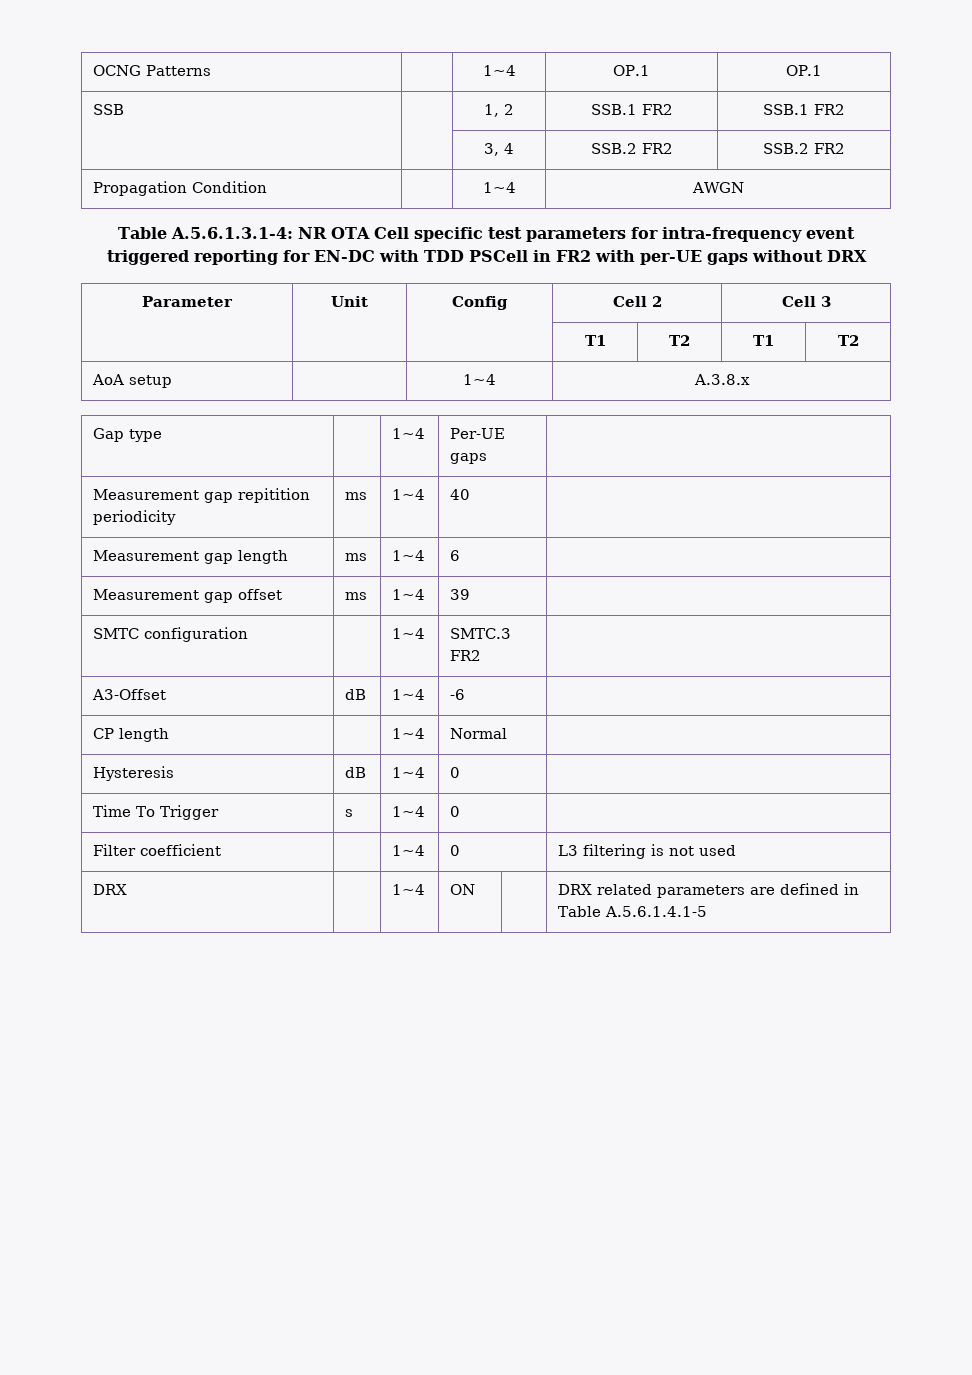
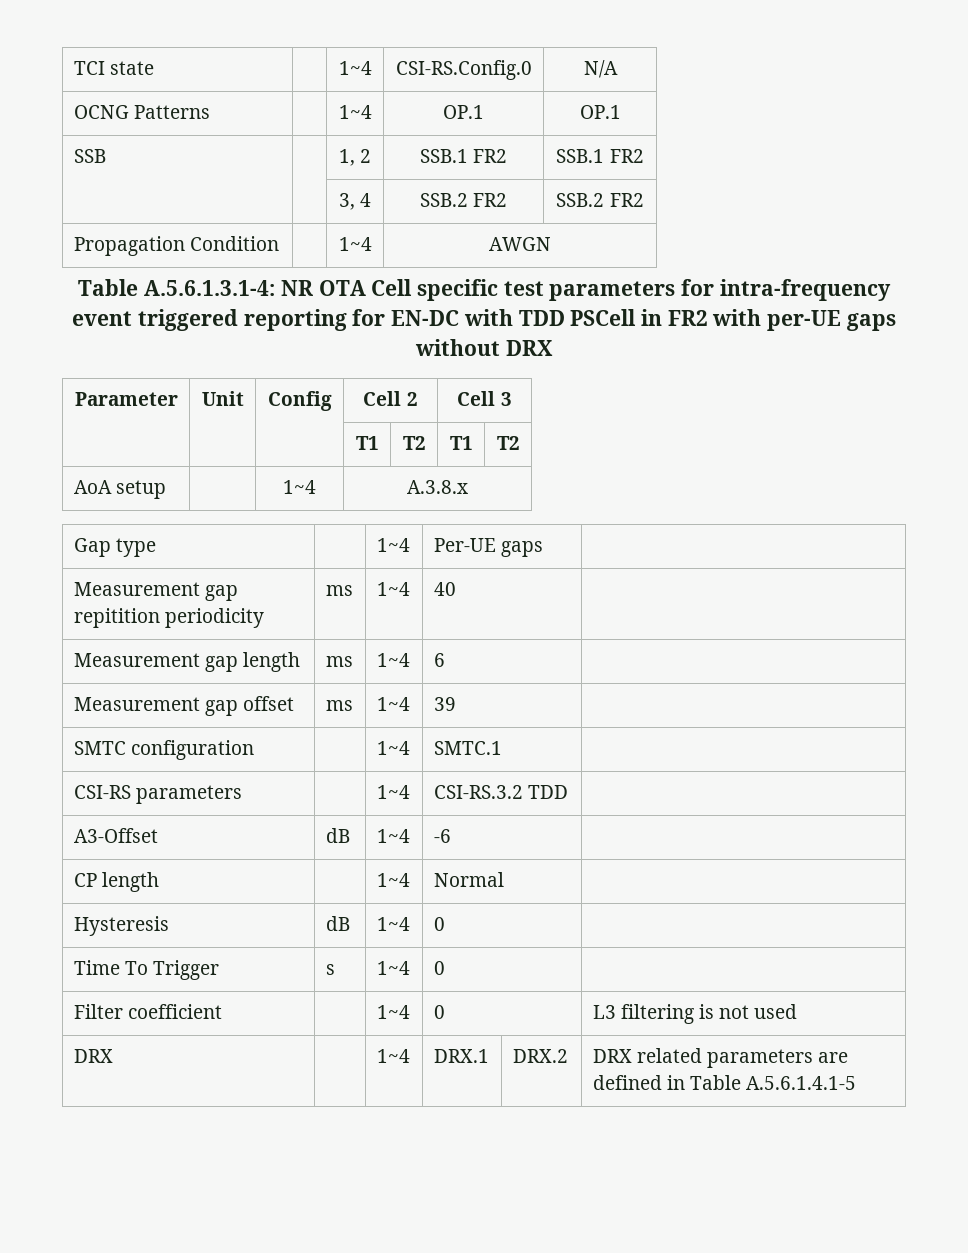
(92, 70) none -> [73,61,154,75] [338,61,372,75] [395,60,532,80] [583,60,618,78] TCI state | | 1~4 | CSI-RS.Config.0 | N/A //
[449,628,511,639] [449,650,481,661] SMTC.3 FR2 -> [433,741,502,755] [73,785,242,804] [376,785,410,799] [433,785,568,799] SMTC.1 | // CSI-RS parameters | | 1~4 | CSI-RS.3.2 TDD
[449,884,475,895] ON | -> [433,1049,489,1063] [512,1049,568,1063] DRX.1 | DRX.2

